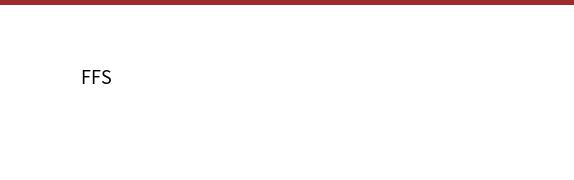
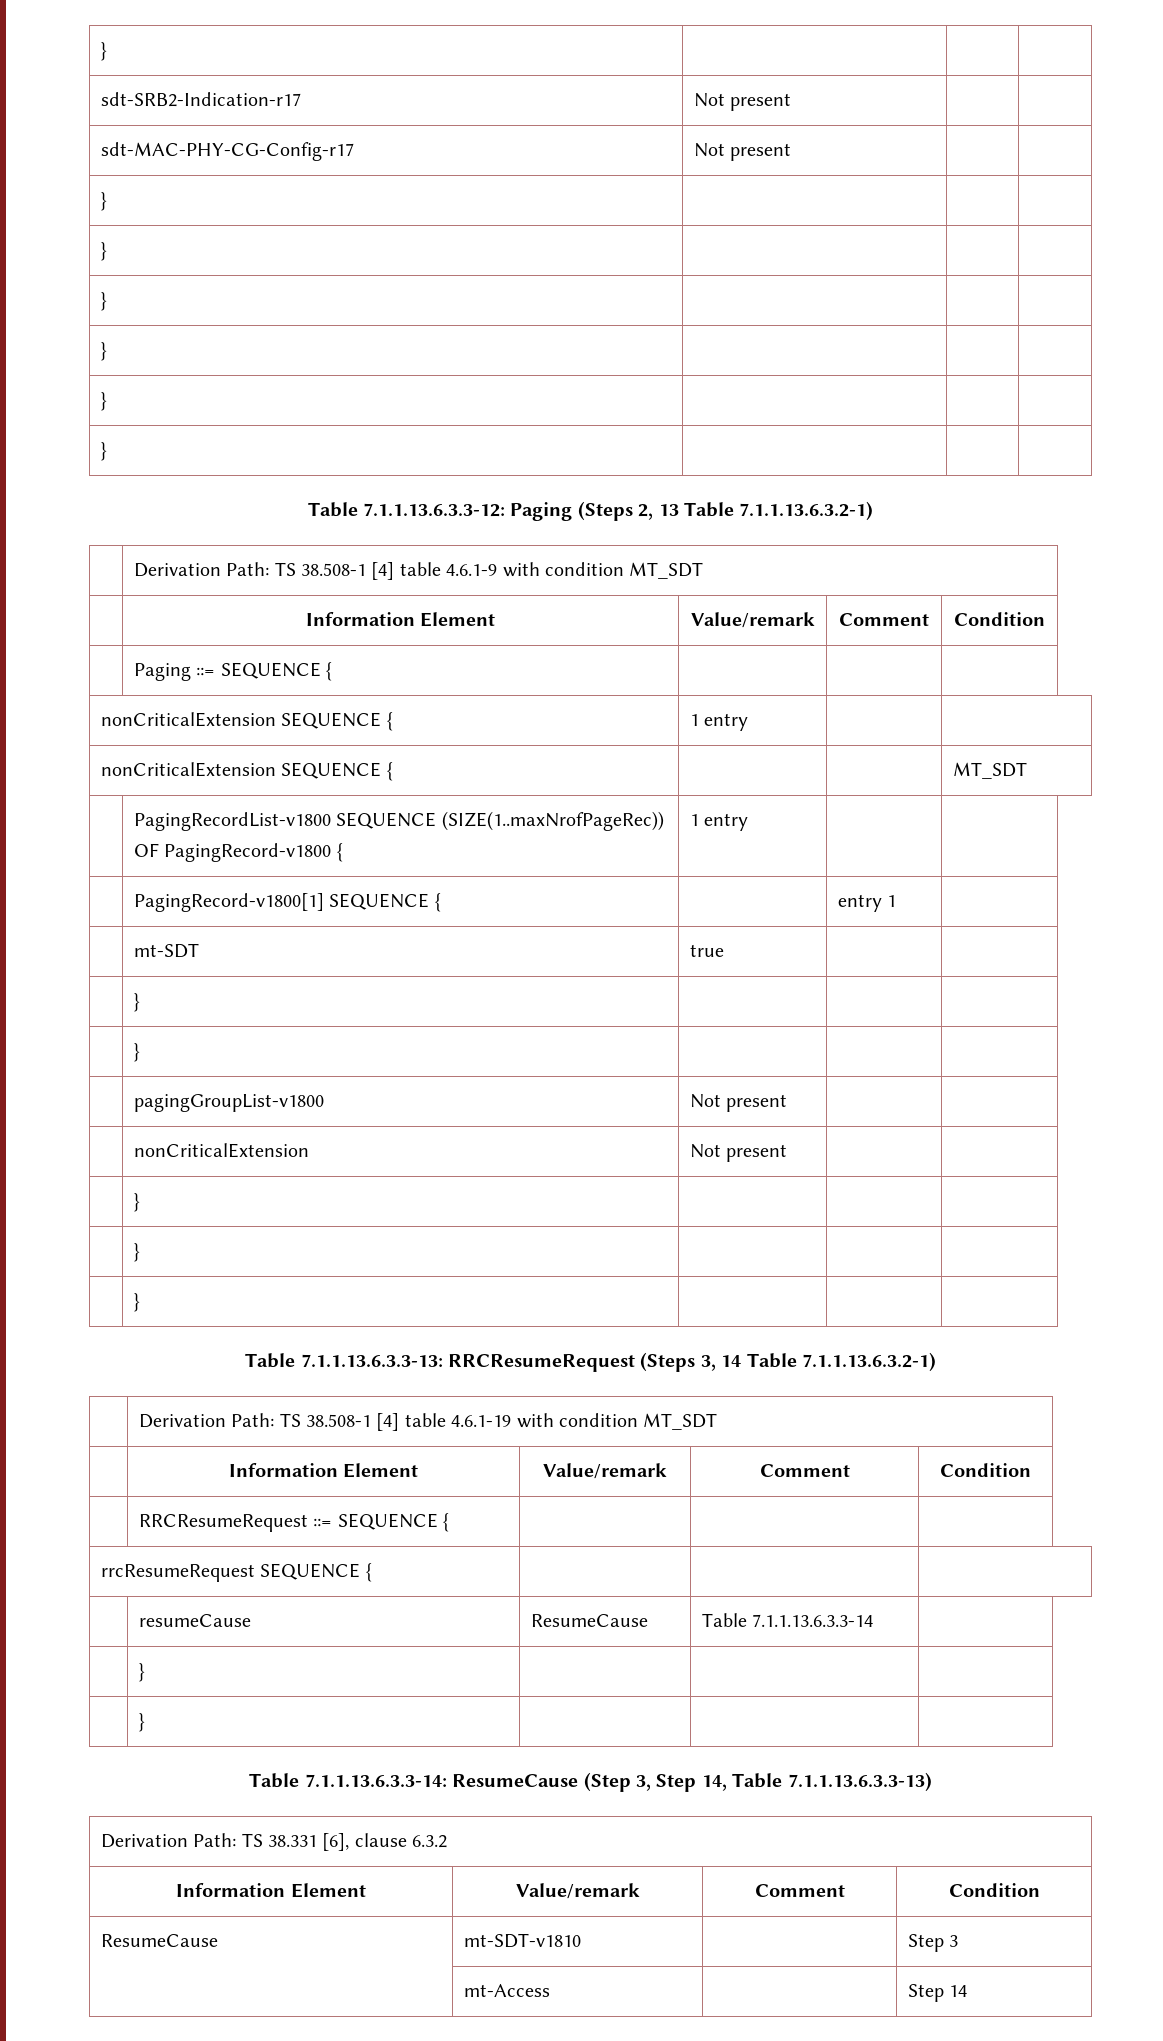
[81,70,112,84] FFS -> [100,42,107,61] [100,92,301,107] [693,93,792,111] [100,142,354,161] [693,143,792,161] [100,192,107,211] [100,242,107,261] [100,292,107,311] [100,342,107,361] [100,392,107,411] [100,442,107,461] [307,501,874,521] [133,562,704,580] [305,612,496,627] [690,612,815,628] [839,613,929,626] [954,612,1045,626] [133,662,333,681] [100,712,393,731] [689,713,749,731] [100,762,393,781] [952,762,1027,779] [133,811,664,831] [133,843,343,862] [689,813,749,831] [133,893,441,912] [837,894,897,912] [133,943,199,958] [689,944,724,957] [133,993,140,1012] [133,1043,140,1062] [133,1094,324,1112] [689,1094,788,1112] [133,1143,309,1158] [689,1144,788,1162] [133,1193,140,1212] [133,1243,140,1262] [133,1293,140,1312] [245,1352,936,1372] [138,1413,718,1431] [228,1463,419,1478] [543,1463,667,1479] [759,1464,850,1477] [940,1463,1031,1477] [138,1513,450,1532] [100,1563,372,1582] [138,1614,251,1627] [530,1614,648,1627] [701,1613,874,1627] [138,1663,145,1682] [138,1713,145,1732] [249,1772,932,1792] [100,1833,448,1851] [176,1883,366,1898] [515,1883,640,1899] [754,1884,845,1897] [948,1883,1040,1897] [100,1934,218,1947] [463,1933,581,1948] [907,1934,959,1952] [463,1984,550,1997] [907,1984,968,2002] } | | | // sdt-SRB2-Indication-r17 | Not present | | // sdt-MAC-PHY-CG-Config-r17 | Not present | | // } | | | // } | | | // } | | | // } | | | // } | | | // } | | | // Table 7.1.1.13.6.3.3-12: Paging (Steps 2, 13 Table 7.1.1.13.6.3.2-1) // | Derivation Path: TS 38.508-1 [4] table 4.6.1-9 with condition MT_SDT // | Information Element | Value/remark | Comment | Condition // | Paging ::= SEQUENCE { | | | // nonCriticalExtension SEQUENCE { | 1 entry | | // nonCriticalExtension SEQUENCE { | | | MT_SDT // | PagingRecordList-v1800 SEQUENCE (SIZE(1..maxNrofPageRec)) OF PagingRecord-v1800 { | 1 entry | | // | PagingRecord-v1800[1] SEQUENCE { | | entry 1 | // | mt-SDT | true | | // | } | | | // | } | | | // | pagingGroupList-v1800 | Not present | | // | nonCriticalExtension | Not present | | // | } | | | // | } | | | // | } | | | // Table 7.1.1.13.6.3.3-13: RRCResumeRequest (Steps 3, 14 Table 7.1.1.13.6.3.2-1) // | Derivation Path: TS 38.508-1 [4] table 4.6.1-19 with condition MT_SDT // | Information Element | Value/remark | Comment | Condition // | RRCResumeRequest ::= SEQUENCE { | | | // rrcResumeRequest SEQUENCE { | | | // | resumeCause | ResumeCause | Table 7.1.1.13.6.3.3-14 | // | } | | | // | } | | | // Table 7.1.1.13.6.3.3-14: ResumeCause (Step 3, Step 14, Table 7.1.1.13.6.3.3-13) // Derivation Path: TS 38.331 [6], clause 6.3.2 // Information Element | Value/remark | Comment | Condition // ResumeCause | mt-SDT-v1810 | | Step 3 // | mt-Access | | Step 14

